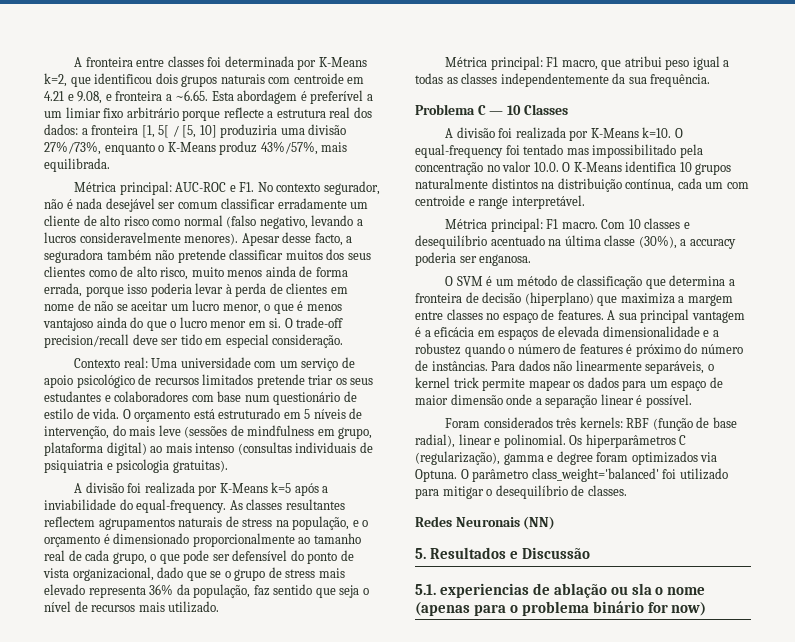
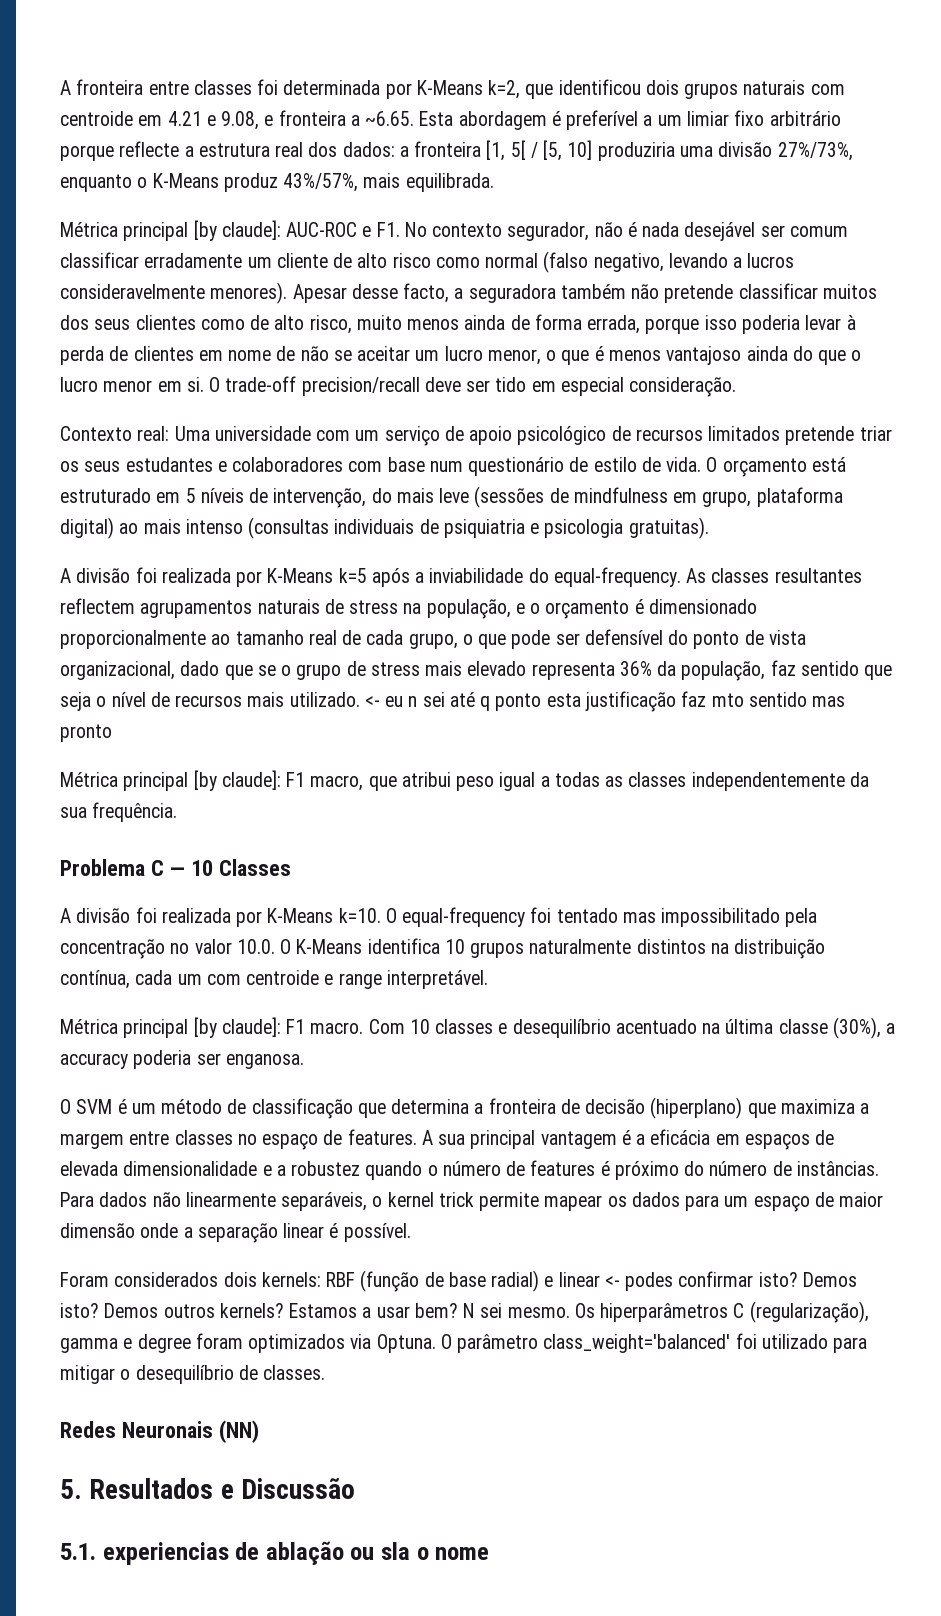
[119,181,172,195] principal: -> [123,220,281,241] principal [by claude]:
[445,56,543,70] // Métrica principal: -> [364,691,846,712] [60,724,112,742] [60,770,281,791] <- eu n sei até q ponto esta justificação faz mto sentido mas pronto // Métrica principal [by claude]:
[490,218,543,232] principal: -> [123,1017,281,1038] principal [by claude]:
[556,418,577,428] três -> [223,1272,257,1287] dois
[415,434,566,448] radial), linear e polinomial. -> [491,1270,857,1292] [60,1303,570,1318] radial) e linear <- podes confirmar isto? Demos isto? Demos outros kernels? Estamos a usar bem? N sei mesmo.
[415,601,707,616] (apenas para o problema binário for now) -> (490, 1553) none

